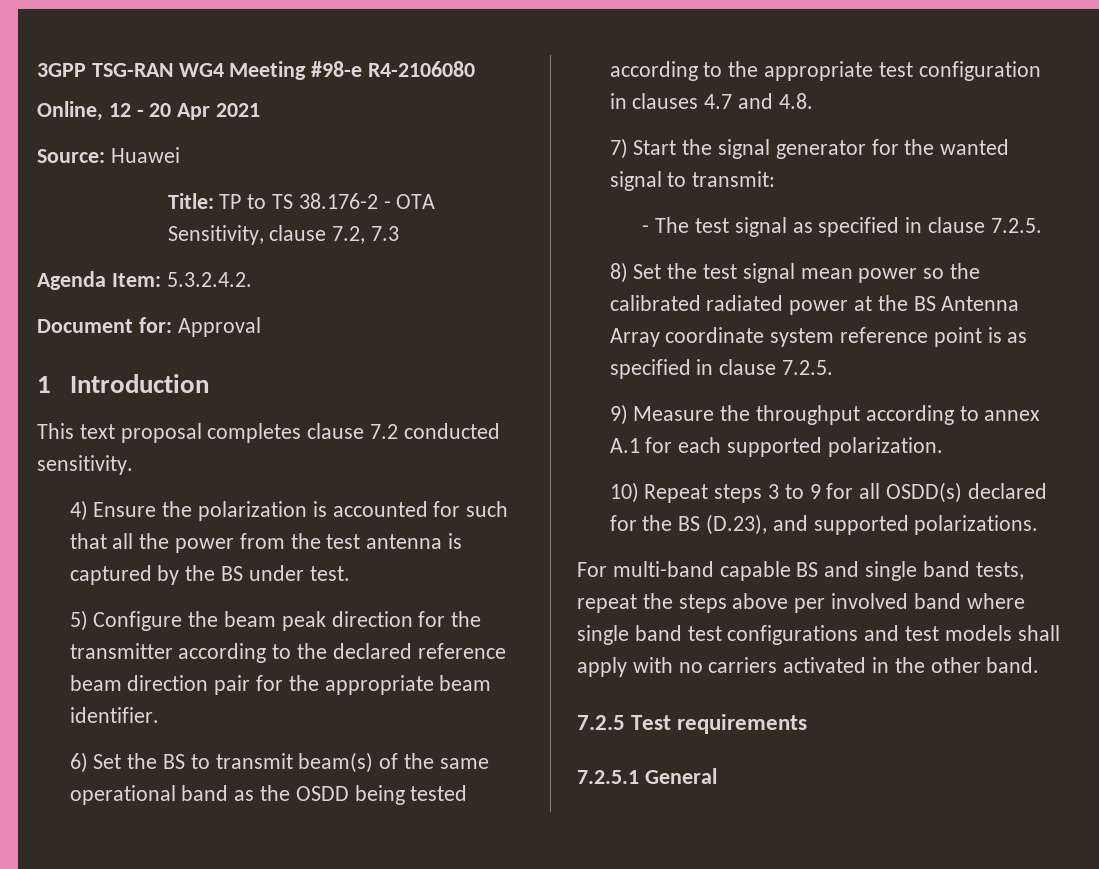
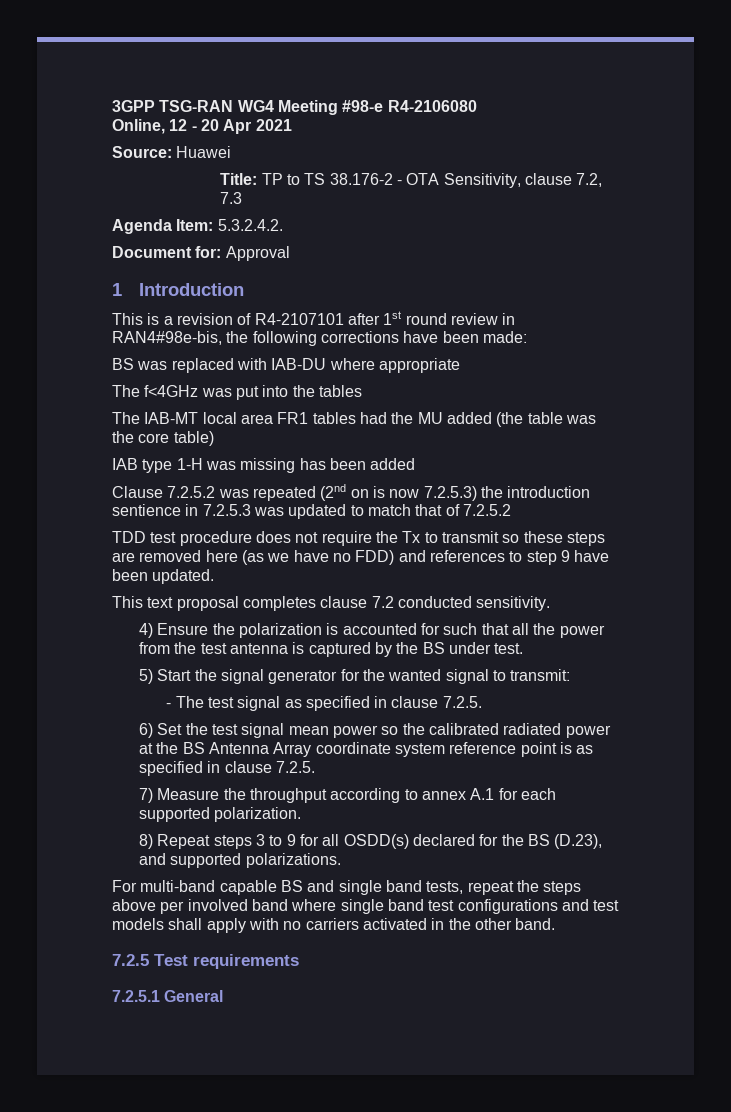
(209, 383) none -> [112,311,516,325] [112,331,527,346] [112,358,460,373] [112,385,362,400] [112,412,596,427] [112,431,214,446] [112,458,416,473] [112,484,591,501] [112,504,511,519] [112,531,605,546] [112,550,610,565] [112,569,215,584] // This is a revision of R4-2107101 after 1st round review in RAN4#98e-bis, the following corrections have been made: // BS was replaced with IAB-DU where appropriate // The f<4GHz was put into the tables // The IAB-MT local area FR1 tables had the MU added (the table was the core table) // IAB type 1-H was missing has been added // Clause 7.2.5.2 was repeated (2nd on is now 7.2.5.3) the introduction sentience in 7.2.5.3 was updated to match that of 7.2.5.2 // TDD test procedure does not require the Tx to transmit so these steps are removed here (as we have no FDD) and references to step 9 have been updated.
[93,611,482,631] [69,643,506,663] [69,675,492,695] [69,707,159,723] [69,752,489,773] [69,785,468,805] [609,61,1041,81] [609,93,813,109] [609,138,628,159] Configure the beam peak direction for the transmitter according to the declared reference beam direction pair for the appropriate beam identifier. // 6) Set the BS to transmit beam(s) of the same operational band as the OSDD being tested according to the appropriate test configuration in clauses 4.7 and 4.8. // 7) -> (154, 676) none
[609,262,628,283] 8) -> [139,723,154,738] 6)
[609,404,628,425] 9) -> [139,788,154,803] 7)
[609,482,639,503] 10) -> [139,834,154,849] 8)

